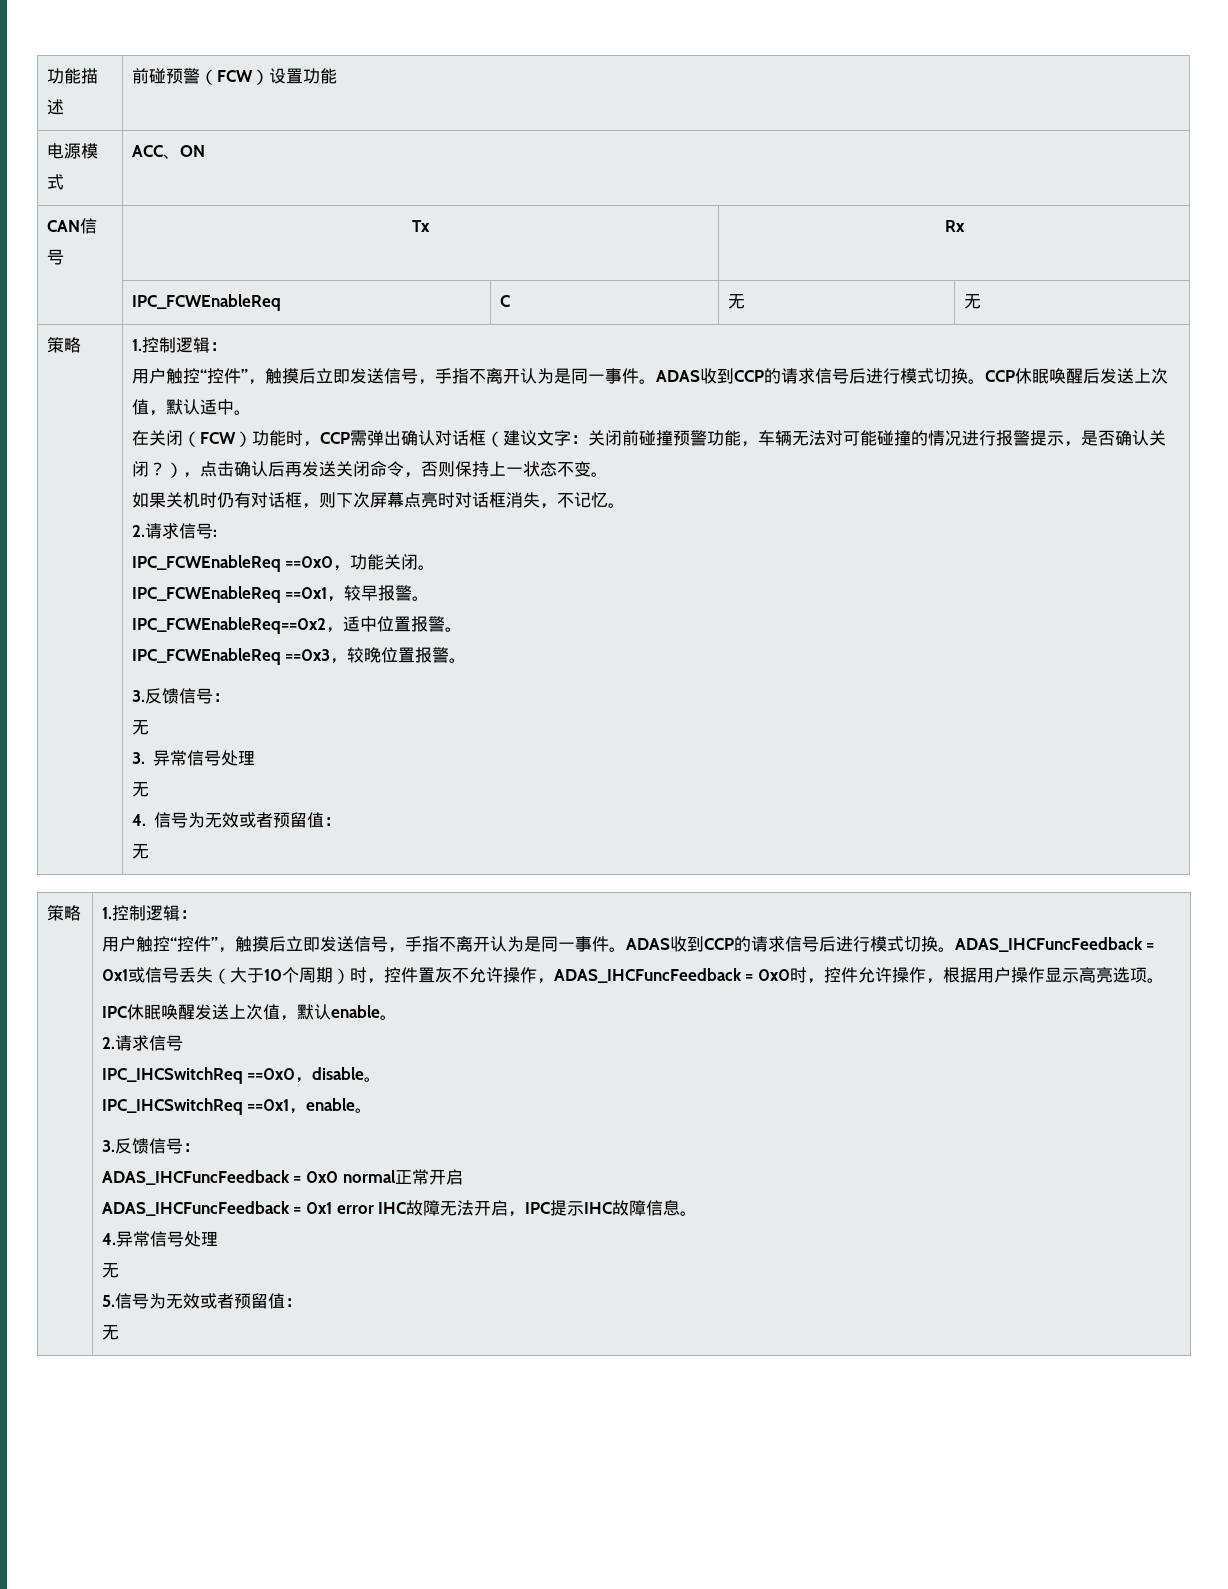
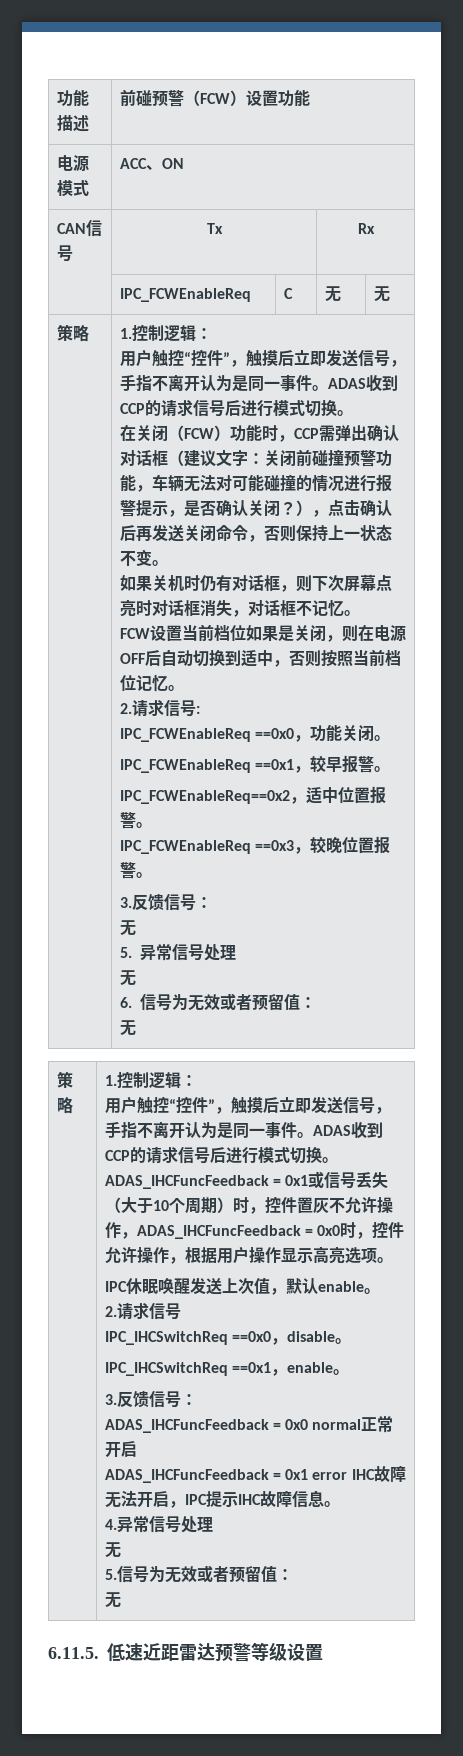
[984,368,1168,384] [131,399,251,416] CCP休眠唤醒后发送上次值，默认适中。 -> (353, 413) none
(557, 506) none -> [247,600,296,616] 对话框
(625, 505) none -> [119,624,406,642] [119,649,401,667] [119,674,184,692] // FCW设置当前档位如果是关闭，则在电源OFF后自动切换到适中，否则按照当前档位记忆。
[131,750,256,766] [131,782,149,797] [131,814,146,826] 3.异常信号处理 // 无 // 4. -> [119,943,236,961] [119,970,136,986] [119,997,132,1008] 5.异常信号处理 // 无 // 6.
(119, 1332) none -> [48,1642,323,1662] // 6.11.5.低速近距雷达预警等级设置

